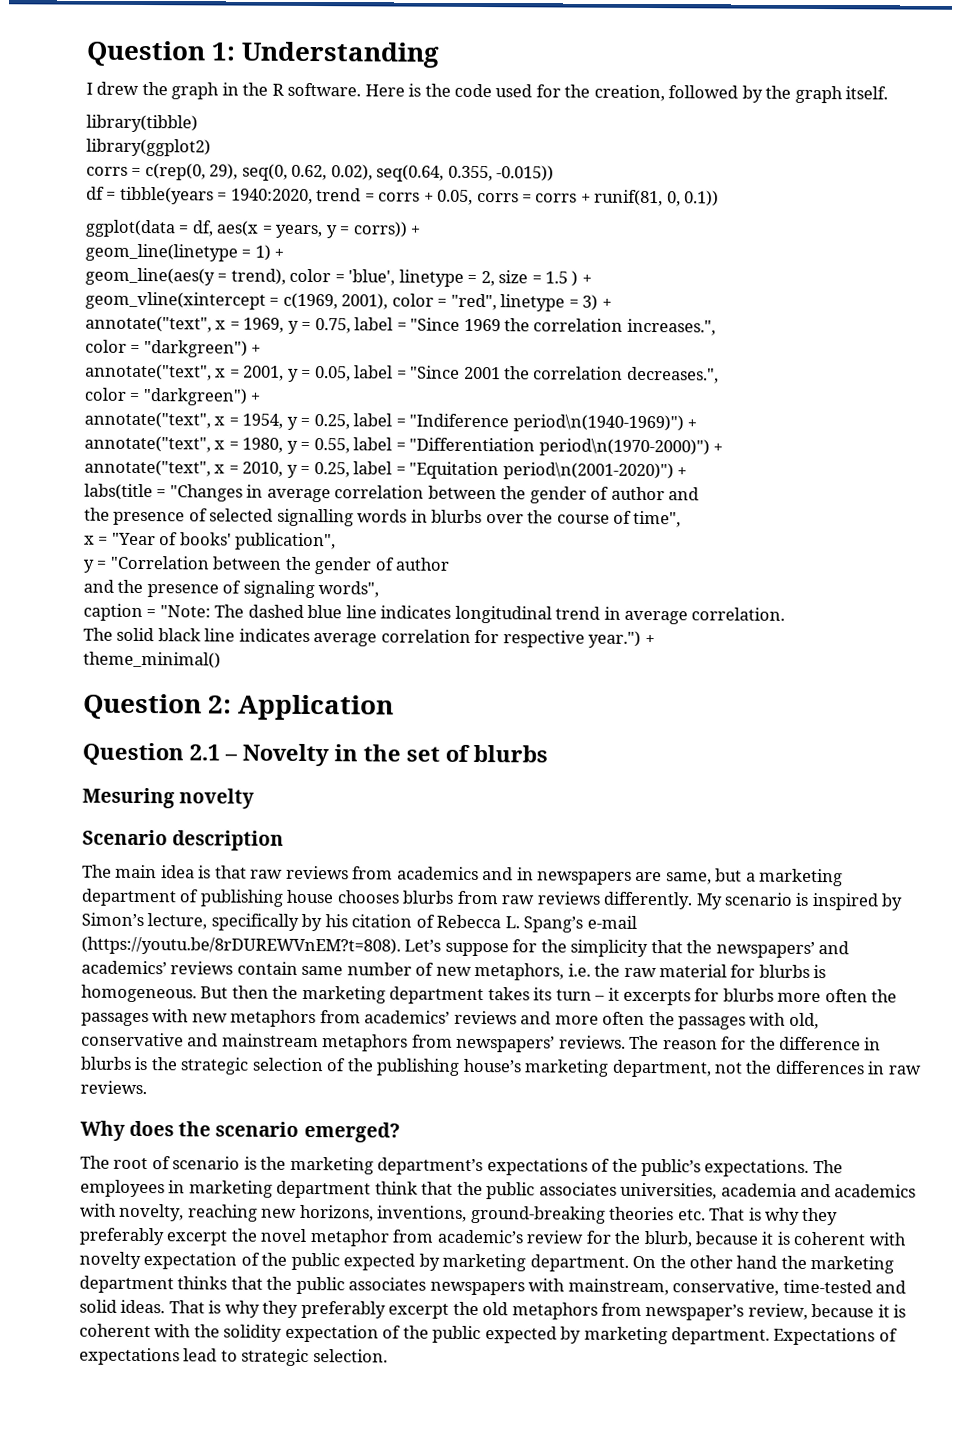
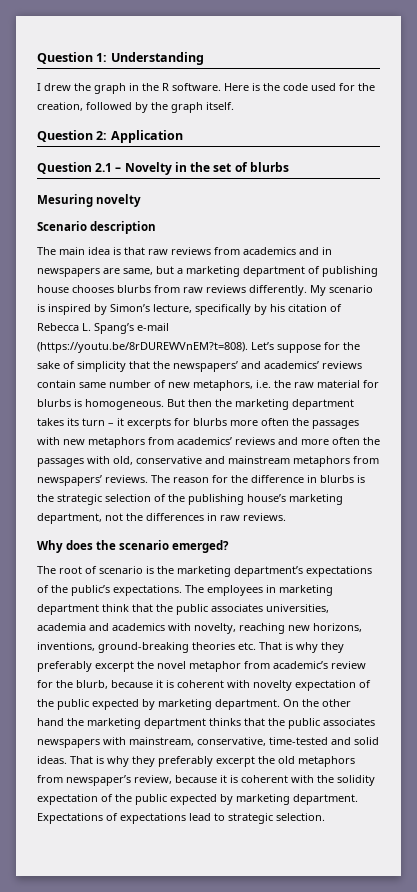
[86,114,198,133] [86,138,211,157] [86,163,555,182] [86,186,720,207] [85,219,421,239] [85,243,285,262] [85,267,592,287] [85,291,612,312] [85,315,716,336] [85,339,262,358] [85,363,719,384] [84,387,261,406] [84,411,698,433] [84,435,724,457] [84,459,688,481] [84,483,700,504] [84,507,682,528] [84,532,337,551] [83,555,450,575] [83,579,380,599] [83,603,786,625] [83,627,655,648] [83,651,221,669] // library(tibble) // library(ggplot2) // corrs = c(rep(0, 29), seq(0, 0.62, 0.02), seq(0.64, 0.355, -0.015)) // df = tibble(years = 1940:2020, trend = corrs + 0.05, corrs = corrs + runif(81, 0, 0.1)) // ggplot(data = df, aes(x = years, y = corrs)) + // geom_line(linetype = 1) + // geom_line(aes(y = trend), color = 'blue', linetype = 2, size = 1.5 ) + // geom_vline(xintercept = c(1969, 2001), color = "red", linetype = 3) + // annotate("text", x = 1969, y = 0.75, label = "Since 1969 the correlation increases.", // color = "darkgreen") + // annotate("text", x = 2001, y = 0.05, label = "Since 2001 the correlation decreases.", // color = "darkgreen") + // annotate("text", x = 1954, y = 0.25, label = "Indiference period\n(1940-1969)") + // annotate("text", x = 1980, y = 0.55, label = "Differentiation period\n(1970-2000)") + // annotate("text", x = 2010, y = 0.25, label = "Equitation period\n(2001-2020)") + // labs(title = "Changes in average correlation between the gender of author and // the presence of selected signalling words in blurbs over the course of time", // x = "Year of books' publication", // y = "Correlation between the gender of author // and the presence of signaling words", // caption = "Note: The dashed blue line indicates longitudinal trend in average correlation. // The solid black line indicates average correlation for respective year.") + // theme_minimal() -> (234, 106) none
(567, 946) none -> [37,361,75,369] sake of

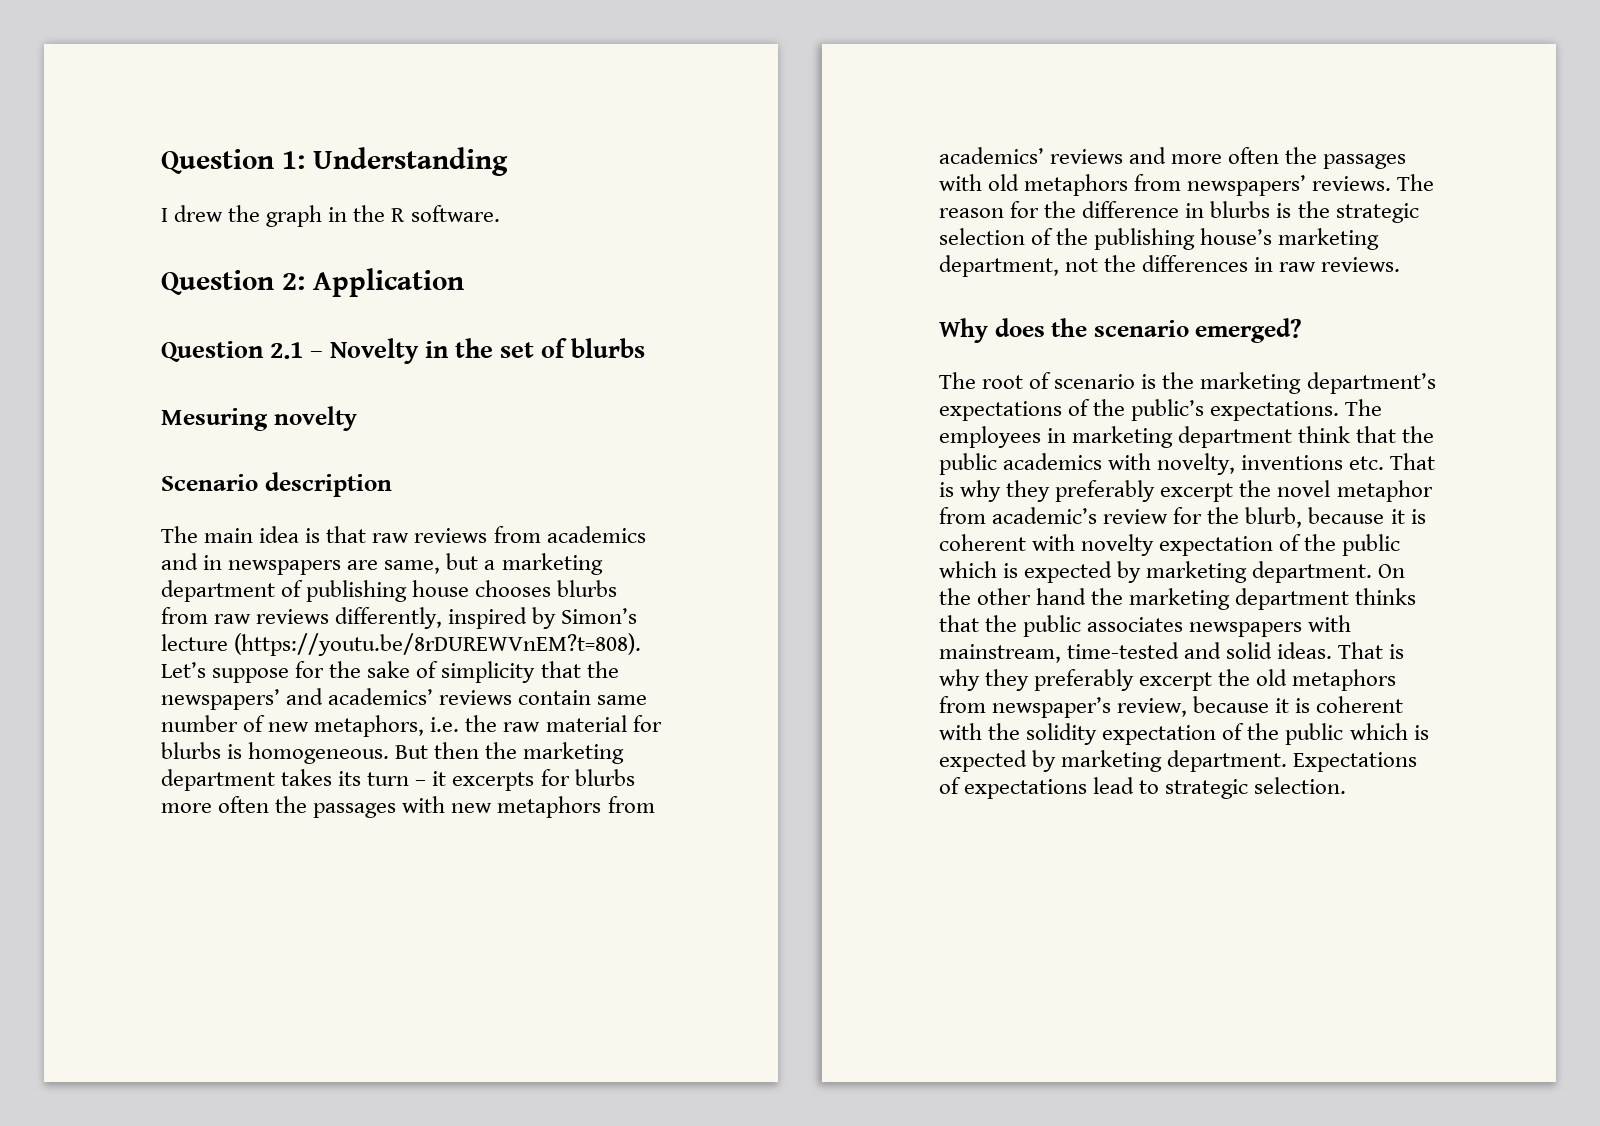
[224,83,375,91] [37,102,234,113] Here is the code used for the creation, followed by the graph itself. -> (500, 213) none
[249,285,373,296] [37,304,342,315] [37,323,169,334] differently. My scenario is inspired by Simon’s lecture, specifically by his citation of Rebecca L. Spang’s e-mail -> [335,607,638,629] [161,634,228,651] differently, inspired by Simon’s lecture
[113,456,290,465] old, conservative and mainstream -> [988,174,1020,191] old
[211,604,329,613] [37,623,362,634] [37,642,235,653] associates universities, academia and academics with novelty, reaching new horizons, inventions, ground-breaking theories -> [1003,453,1344,475] academics with novelty, inventions
(89, 704) none -> [939,561,1019,578] which is
[197,737,266,746] conservative, -> (1061, 653) none
(167, 799) none -> [1349,723,1429,740] which is

